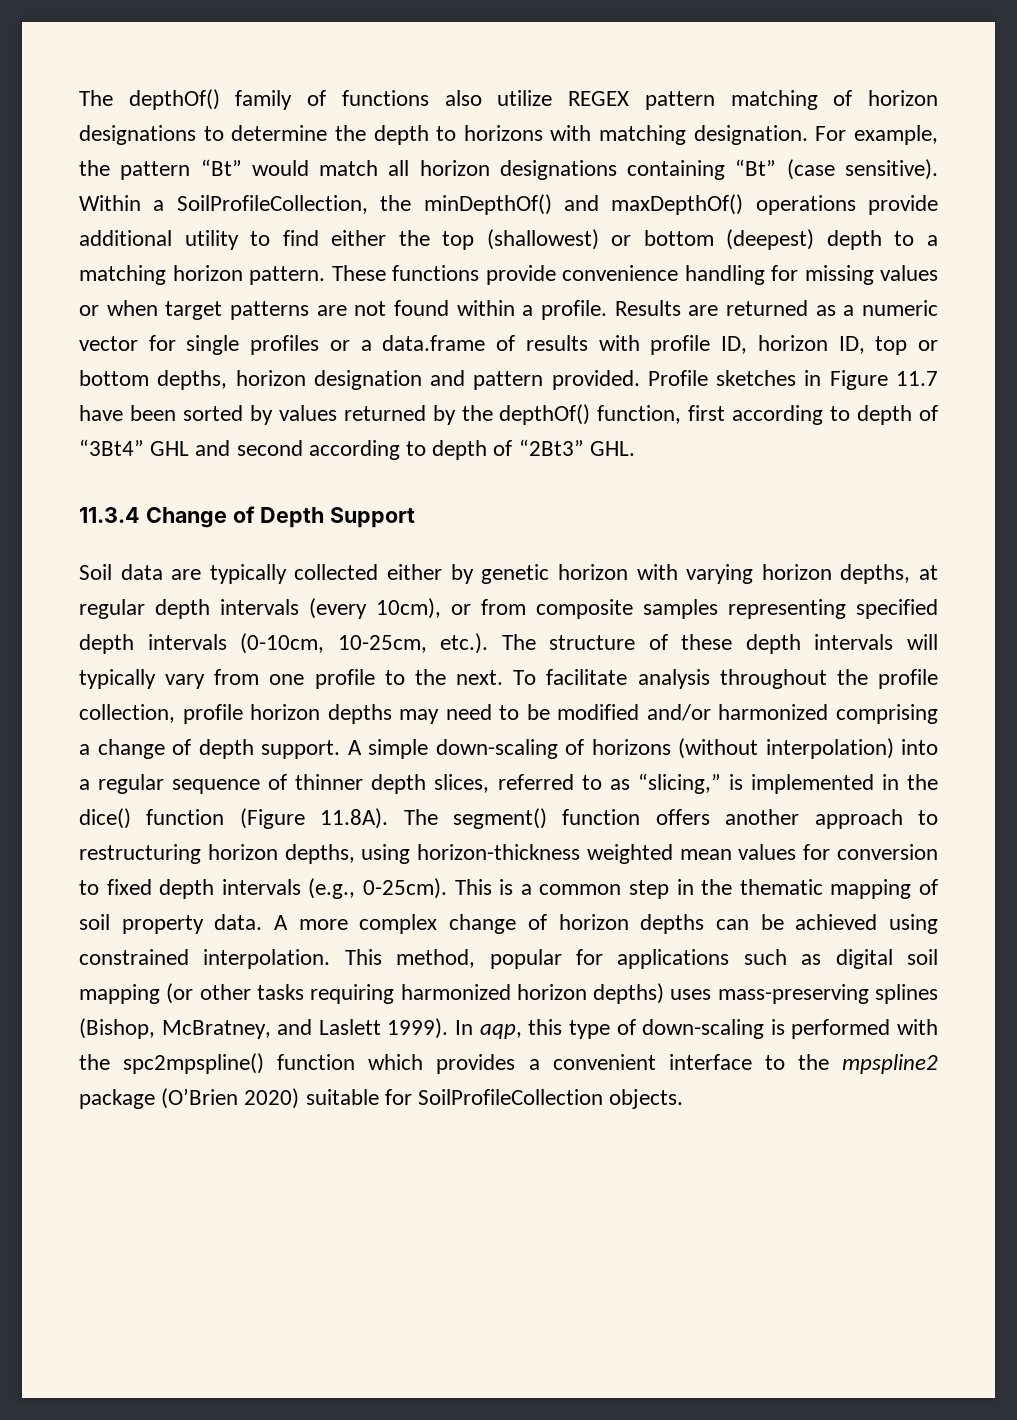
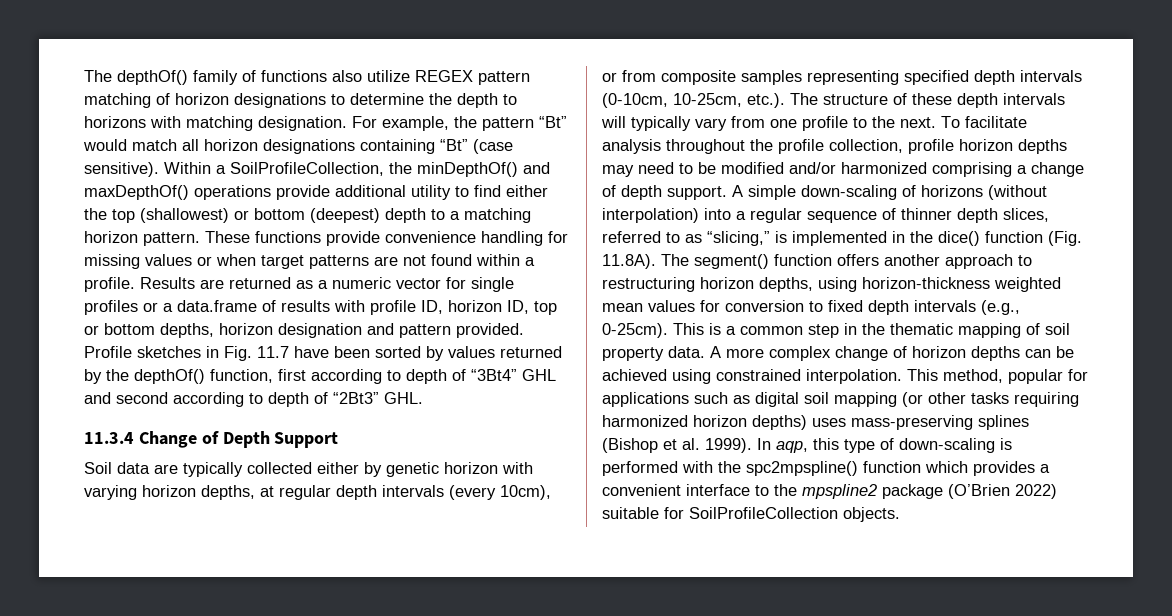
[829,370,888,390] Figure -> [224,346,252,361] Fig.
[239,808,305,829] (Figure -> [1048,231,1082,246] (Fig.
[79,1018,381,1039] (Bishop, McBratney, and Laslett -> [602,438,700,453] (Bishop et al.
[244,1088,300,1109] 2020) -> [1015,484,1057,499] 2022)

